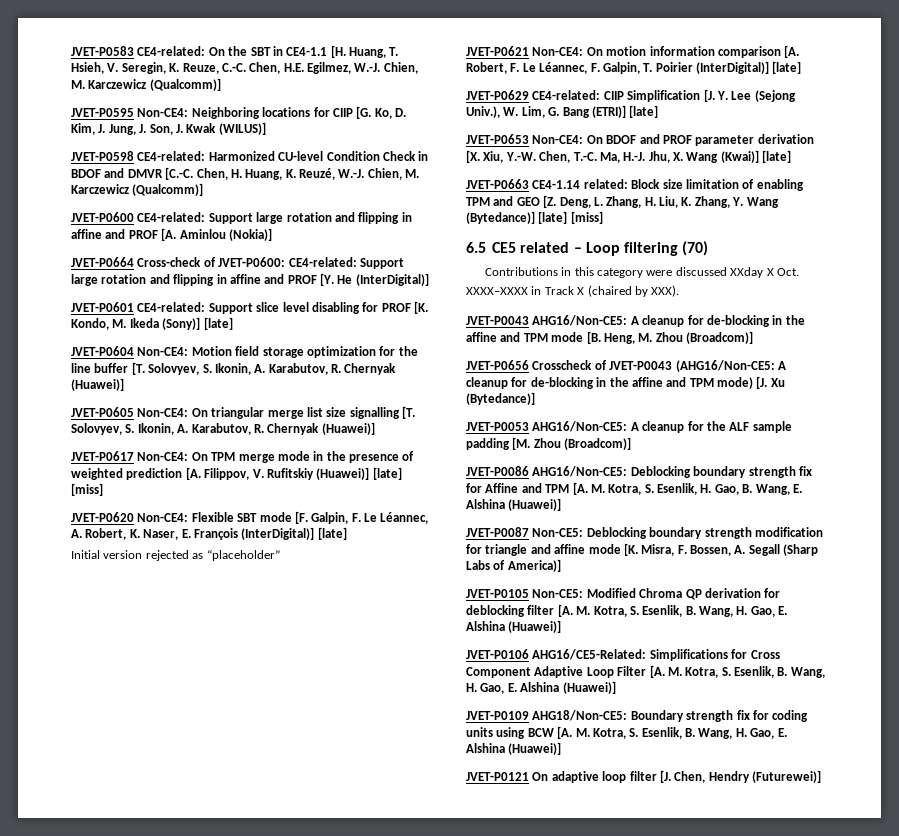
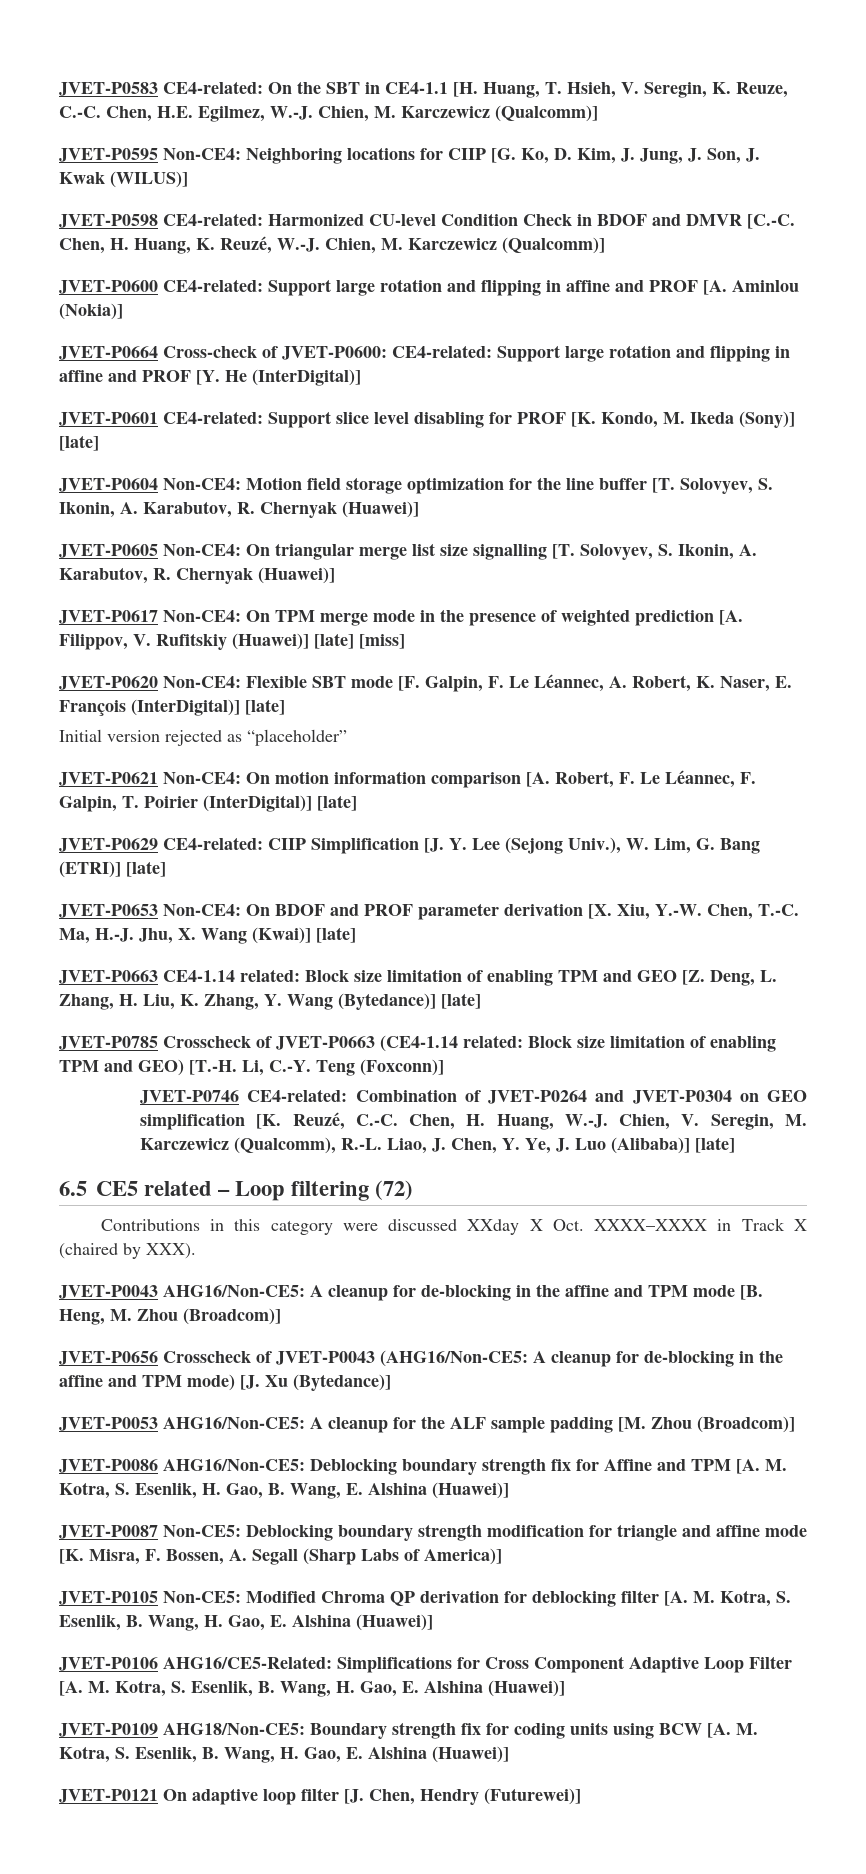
[570,211,603,224] [miss] -> [59,1035,776,1052] [59,1059,444,1076] [140,1089,808,1104] [140,1112,807,1130] [140,1137,736,1154] // JVET-P0785 Crosscheck of JVET-P0663 (CE4-1.14 related: Block size limitation of enabling TPM and GEO) [T.-H. Li, C.-Y. Teng (Foxconn)] // JVET-P0746 CE4-related: Combination of JVET-P0264 and JVET-P0304 on GEO simplification [K. Reuzé, C.-C. Chen, H. Huang, W.-J. Chien, V. Seregin, M. Karczewicz (Qualcomm), R.-L. Liao, J. Chen, Y. Ye, J. Luo (Alibaba)] [late]
[682,241,709,256] (70) -> [375,1180,414,1200] (72)

